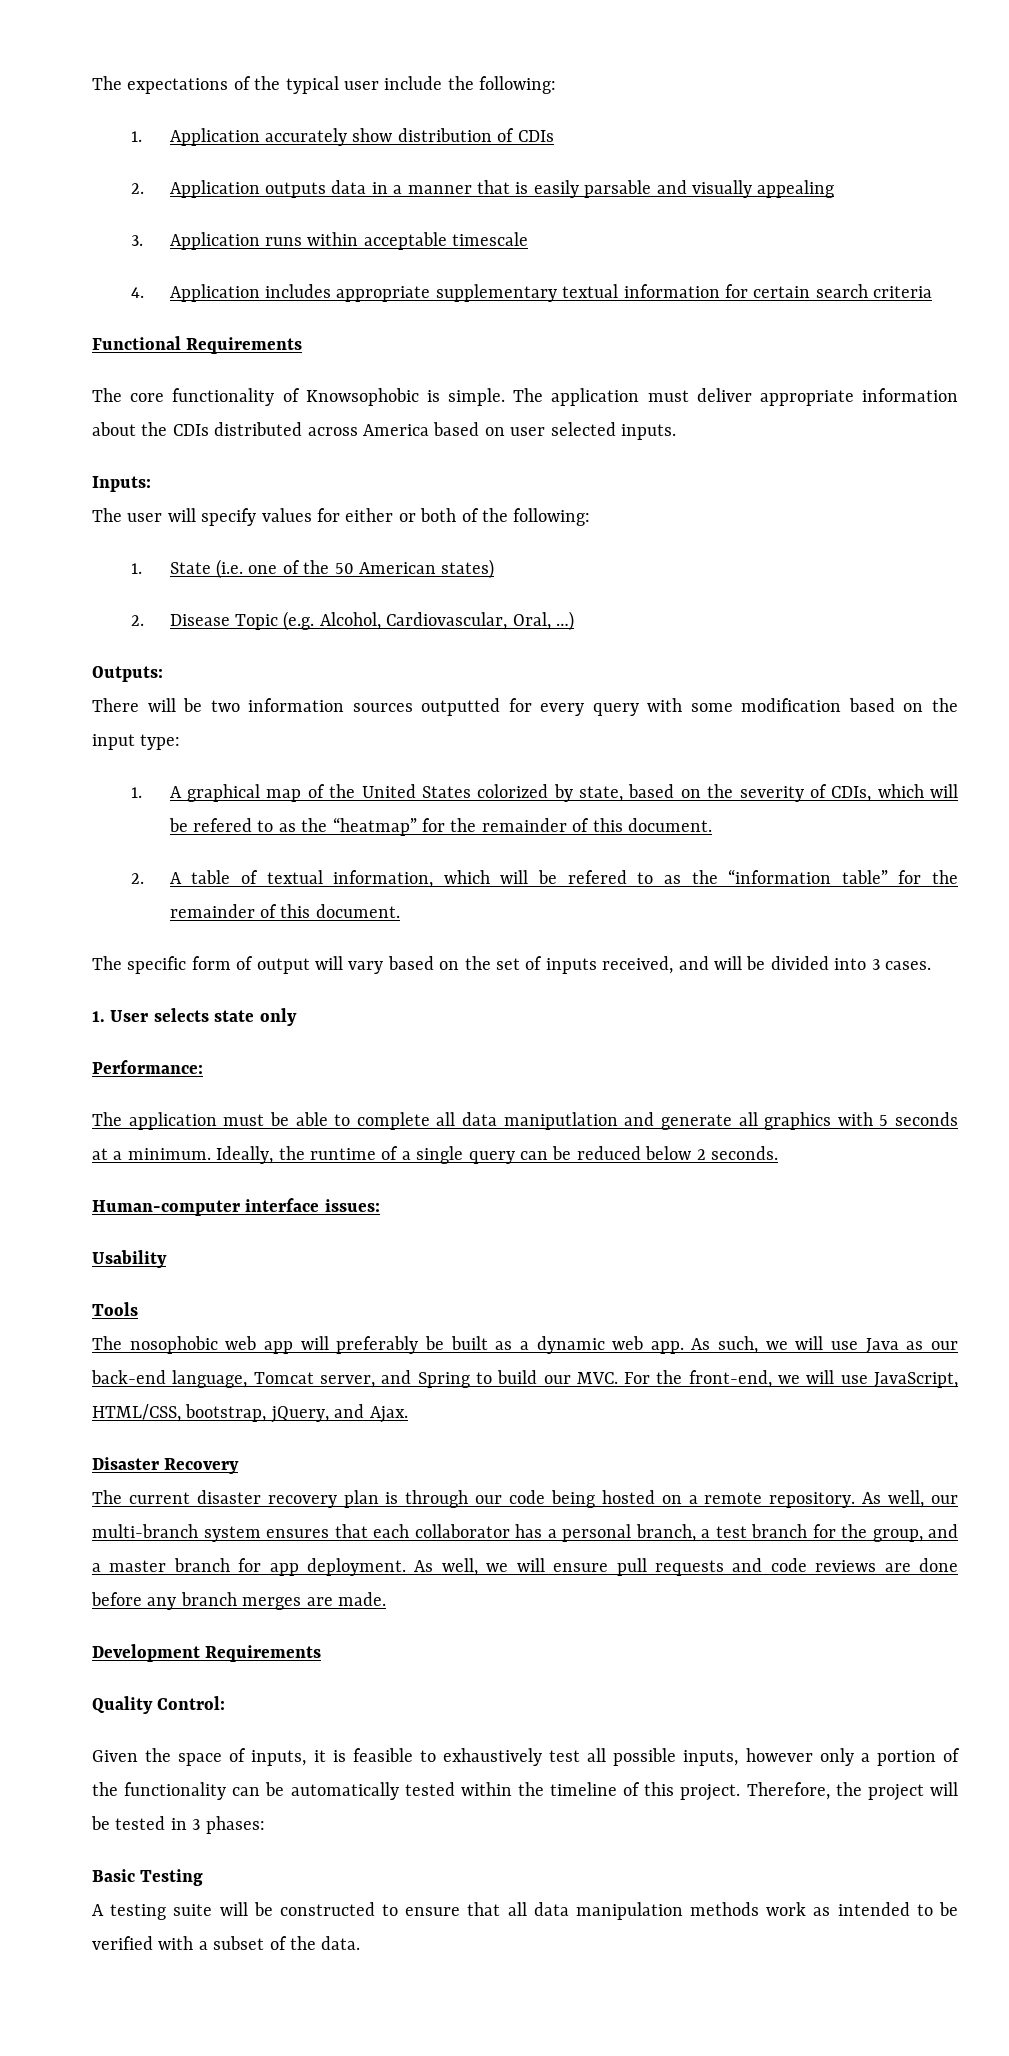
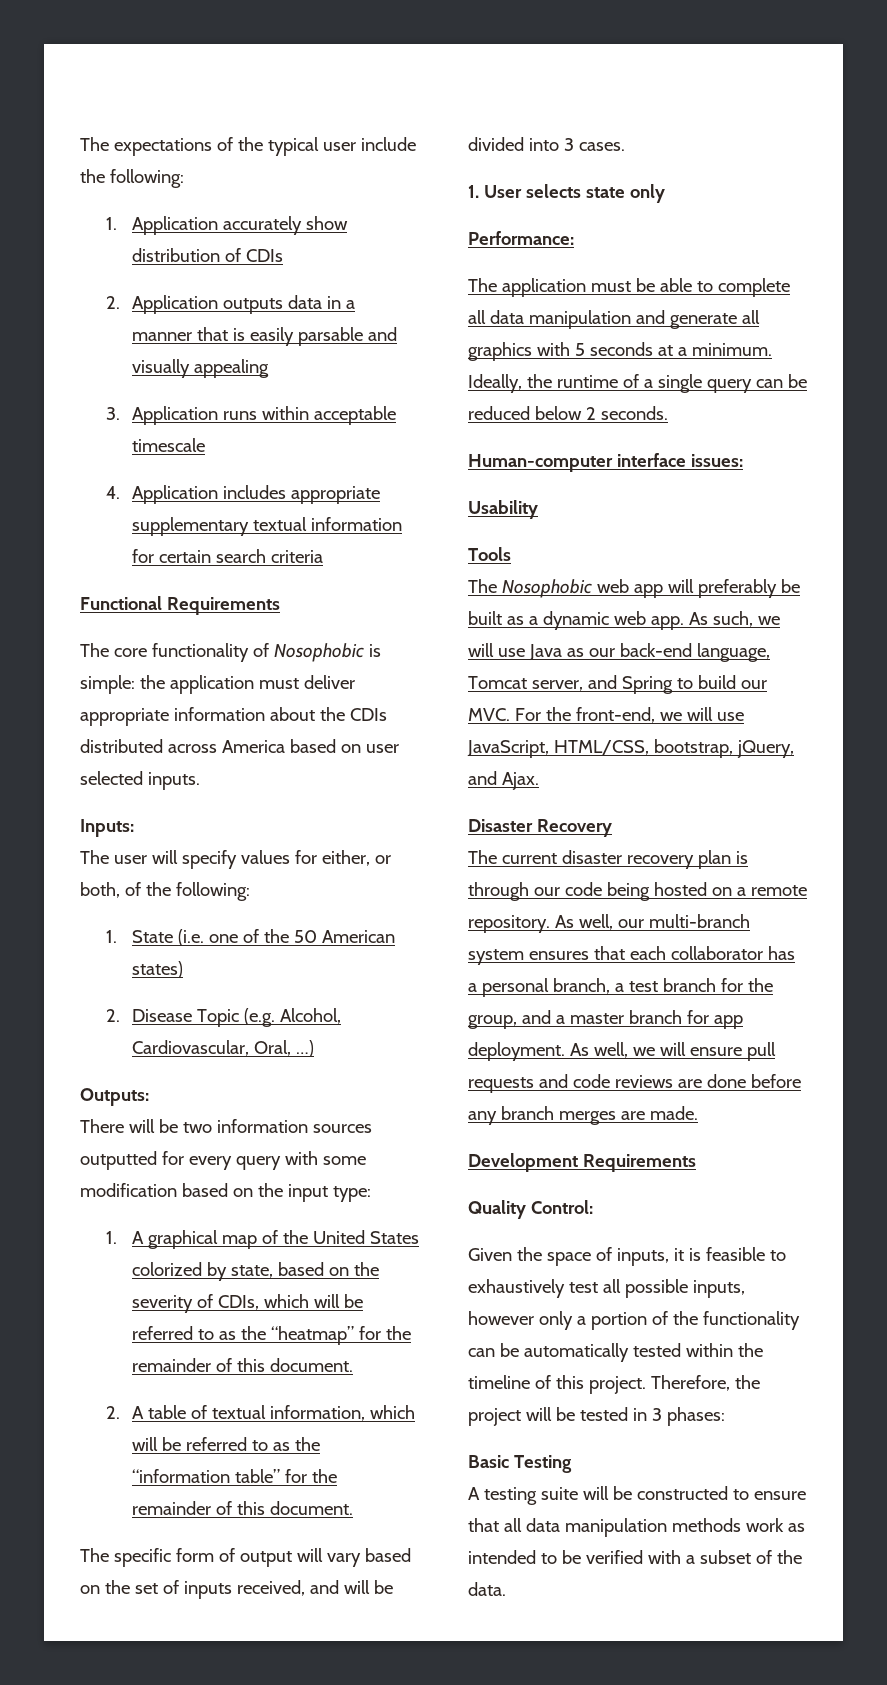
[305,388,544,406] Knowsophobic is simple. The -> [273,643,381,662] [80,675,165,694] Nosophobic is simple: the
[345,508,457,522] either or both -> [321,850,391,866] [80,882,120,898] either, or both,
[193,818,253,832] refered -> [131,1326,193,1340] referred
[567,870,627,884] refered -> [185,1437,247,1451] referred
[503,1112,618,1130] maniputlation -> [528,310,631,329] manipulation
[129,1336,218,1354] nosophobic -> [501,579,592,598] Nosophobic

